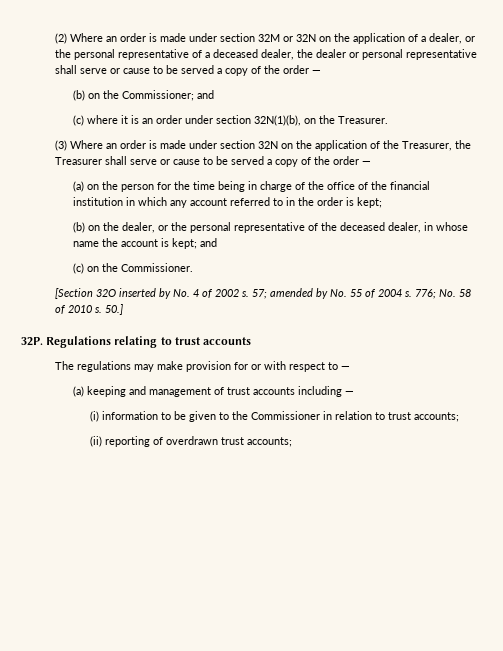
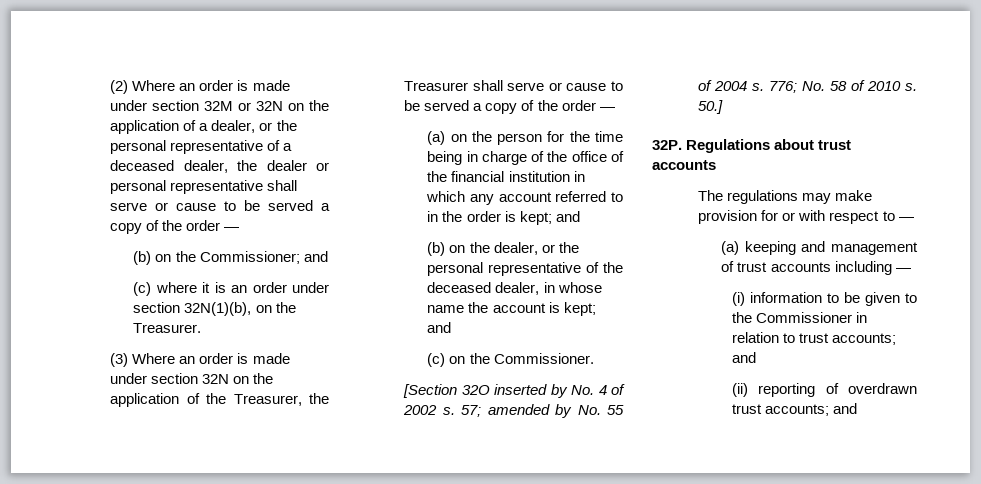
(382, 202) none -> [555,211,580,222] and
[114,336,172,348] relating to -> [774,139,815,150] about
(459, 417) none -> [731,352,756,363] and
(292, 442) none -> [832,403,857,414] and

